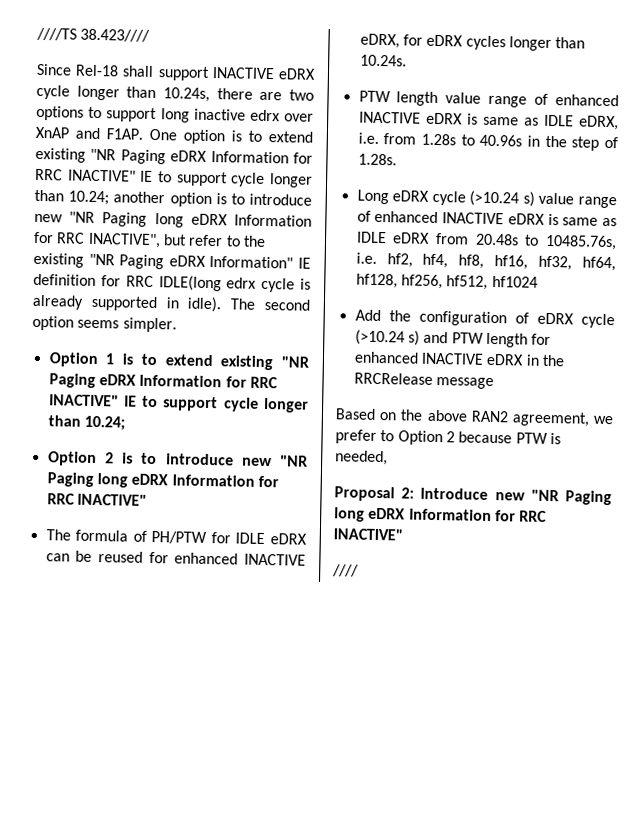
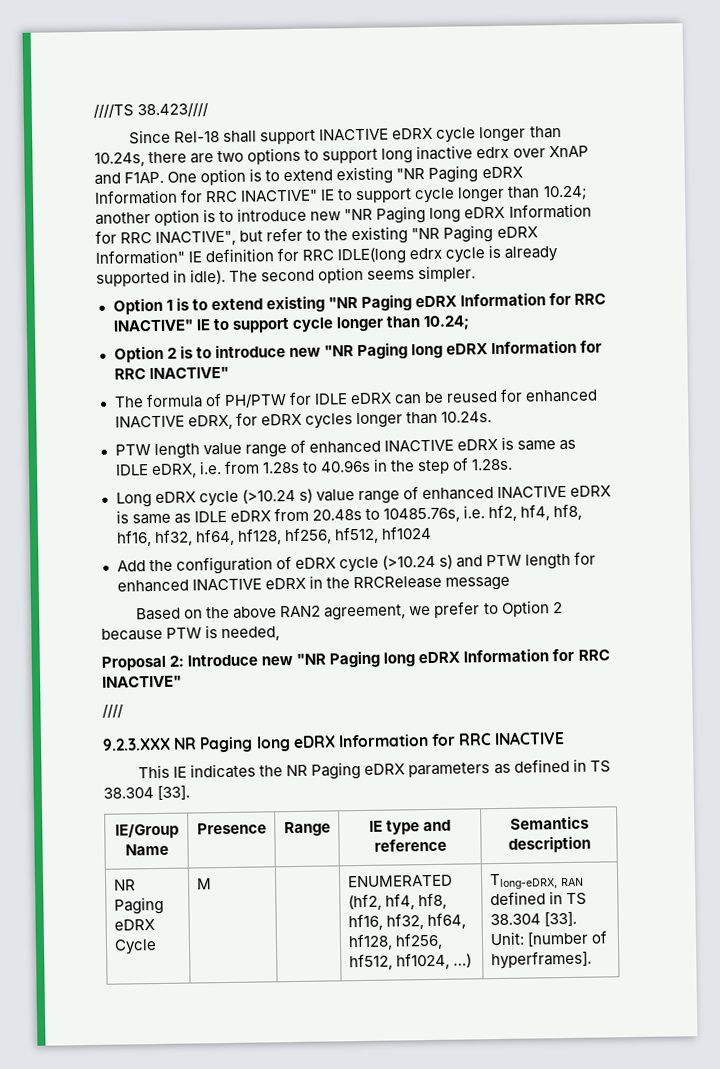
(359, 570) none -> [102,731,566,753] [138,758,611,780] [103,785,191,800] [114,822,179,839] [124,843,169,856] [196,822,267,835] [283,821,331,837] [368,819,452,835] [373,838,447,852] [509,815,589,830] [507,835,591,853] [113,879,136,891] [113,896,164,915] [113,919,155,931] [113,939,157,955] [196,878,212,890] [347,874,453,888] [347,892,447,911] [347,912,466,931] [347,932,443,951] [348,952,472,971] [488,873,584,890] [489,891,587,906] [489,911,577,927] [489,930,608,947] [490,950,592,970] // 9.2.3.XXX NR Paging long eDRX Information for RRC INACTIVE // This IE indicates the NR Paging eDRX parameters as defined in TS 38.304 [33]. // IE/Group Name | Presence | Range | IE type and reference | Semantics description // NR Paging eDRX Cycle | M | | ENUMERATED (hf2, hf4, hf8, hf16, hf32, hf64, hf128, hf256, hf512, hf1024, …) | Tlong-eDRX, RAN defined in TS 38.304 [33]. Unit: [number of hyperframes].

